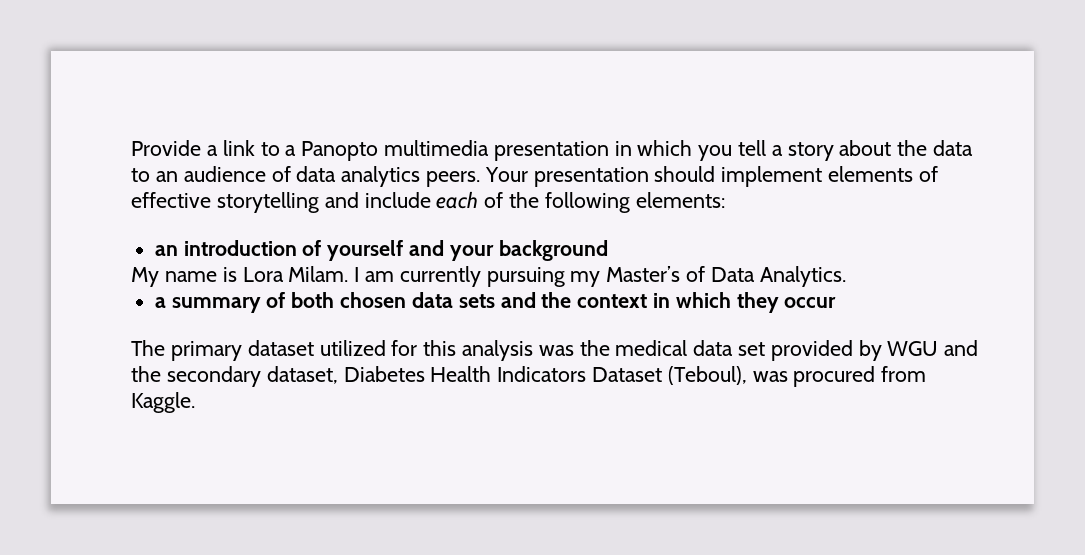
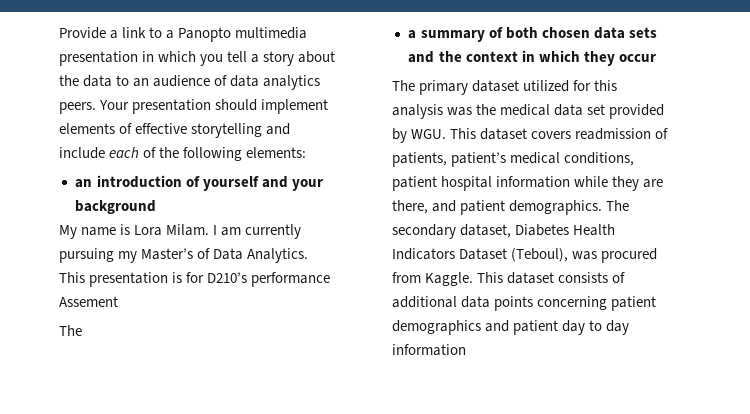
(846, 276) none -> [58,272,331,287] [58,296,118,307] [58,325,82,336] This presentation is for D210’s performance Assement // The
[887,340,979,356] [131,366,162,382] WGU and the -> [411,128,669,140] [391,152,635,167] [391,176,664,191] [391,200,630,215] WGU. This dataset covers readmission of patients, patient’s medical conditions, patient hospital information while they are there, and patient demographics. The
(196, 402) none -> [477,272,626,284] [391,296,657,311] [391,320,630,335] [391,344,466,356] This dataset consists of additional data points concerning patient demographics and patient day to day information

